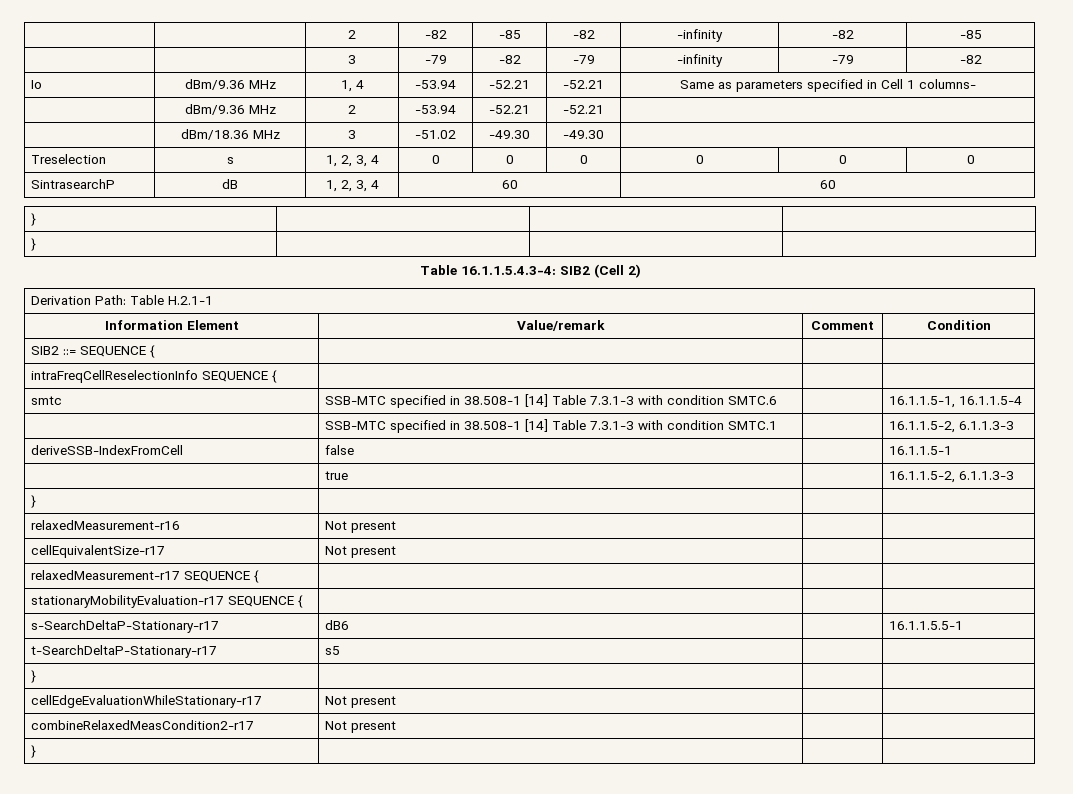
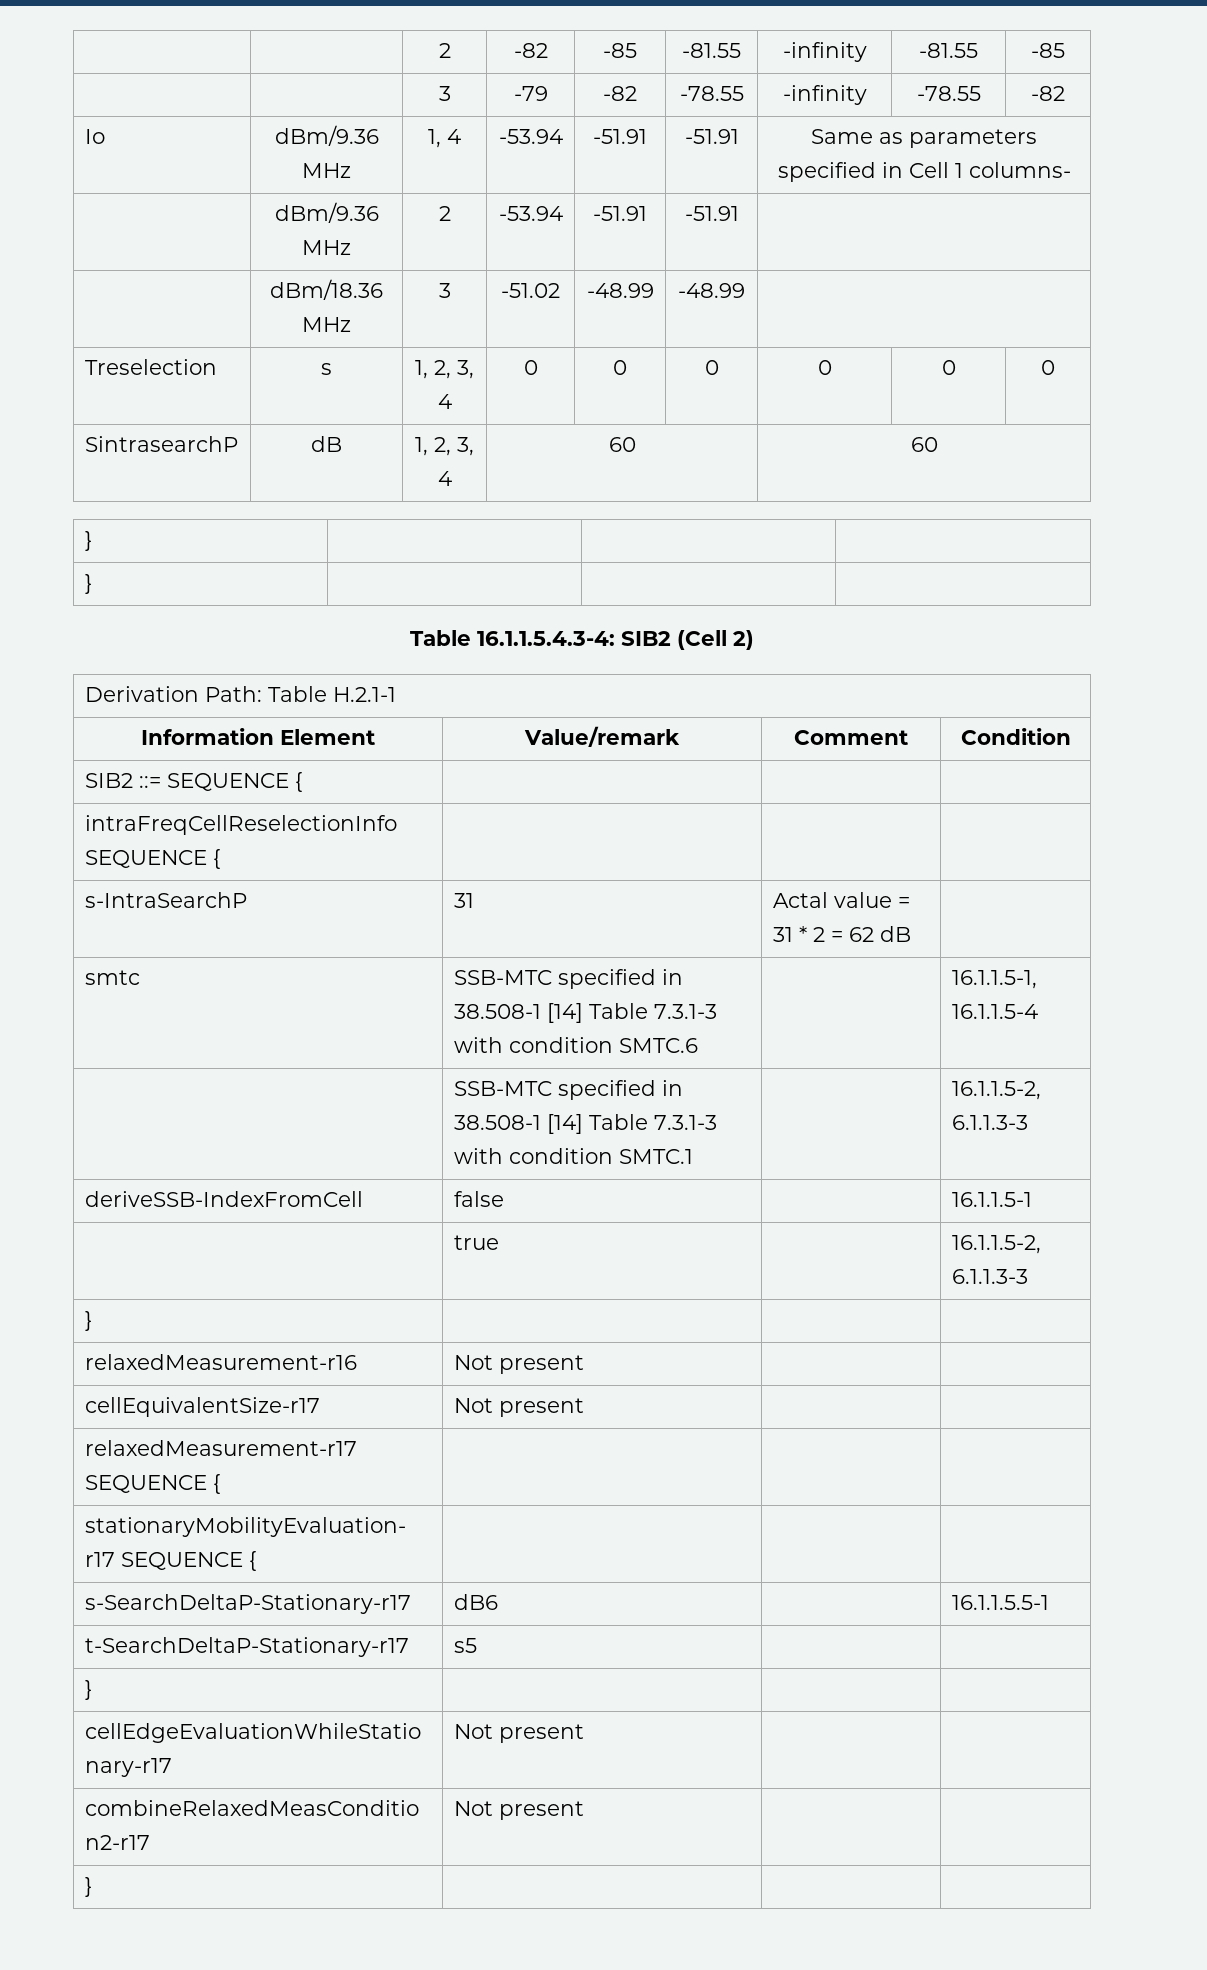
[572,30,595,39] [677,29,723,42] [831,30,854,39] -82 | -infinity | -82 -> [682,43,741,58] [782,42,867,62] [919,43,978,58] -81.55 | -infinity | -81.55
[572,55,595,64] [677,54,723,67] [831,55,854,64] -79 | -infinity | -79 -> [679,86,744,101] [782,85,867,105] [916,86,981,101] -78.55 | -infinity | -78.55
[489,80,530,89] [563,80,604,89] -52.21 | -52.21 -> [593,129,647,144] [684,129,739,144] -51.91 | -51.91
[489,105,530,114] [563,105,604,114] -52.21 | -52.21 -> [593,206,647,221] [684,206,739,221] -51.91 | -51.91
[489,130,530,139] [563,130,604,139] -49.30 | -49.30 -> [586,283,654,298] [678,283,745,298] -48.99 | -48.99
(278, 376) none -> [84,892,247,908] [453,893,474,908] [772,892,910,908] [772,926,911,942] // s-IntraSearchP | 31 | Actal value = 31 * 2 = 62 dB |

